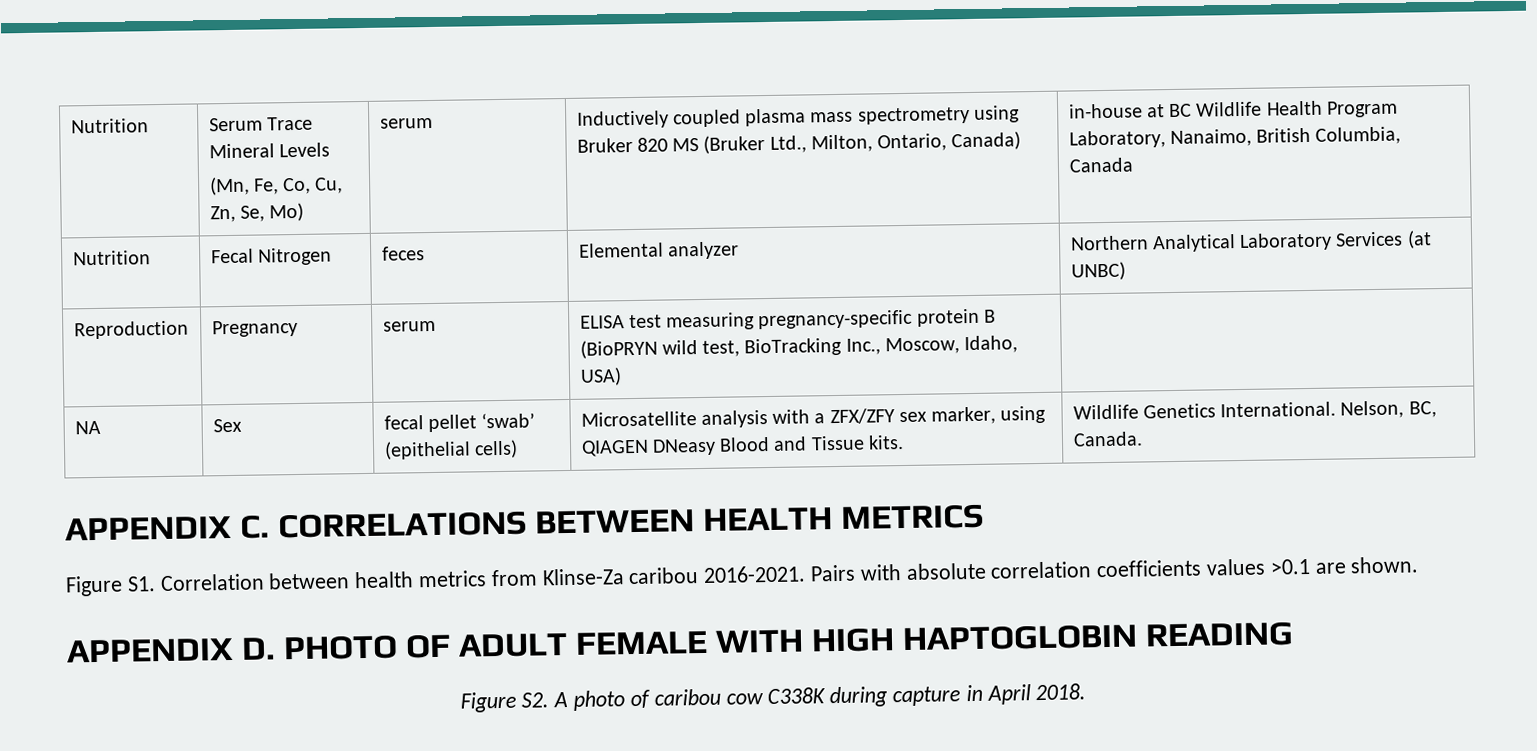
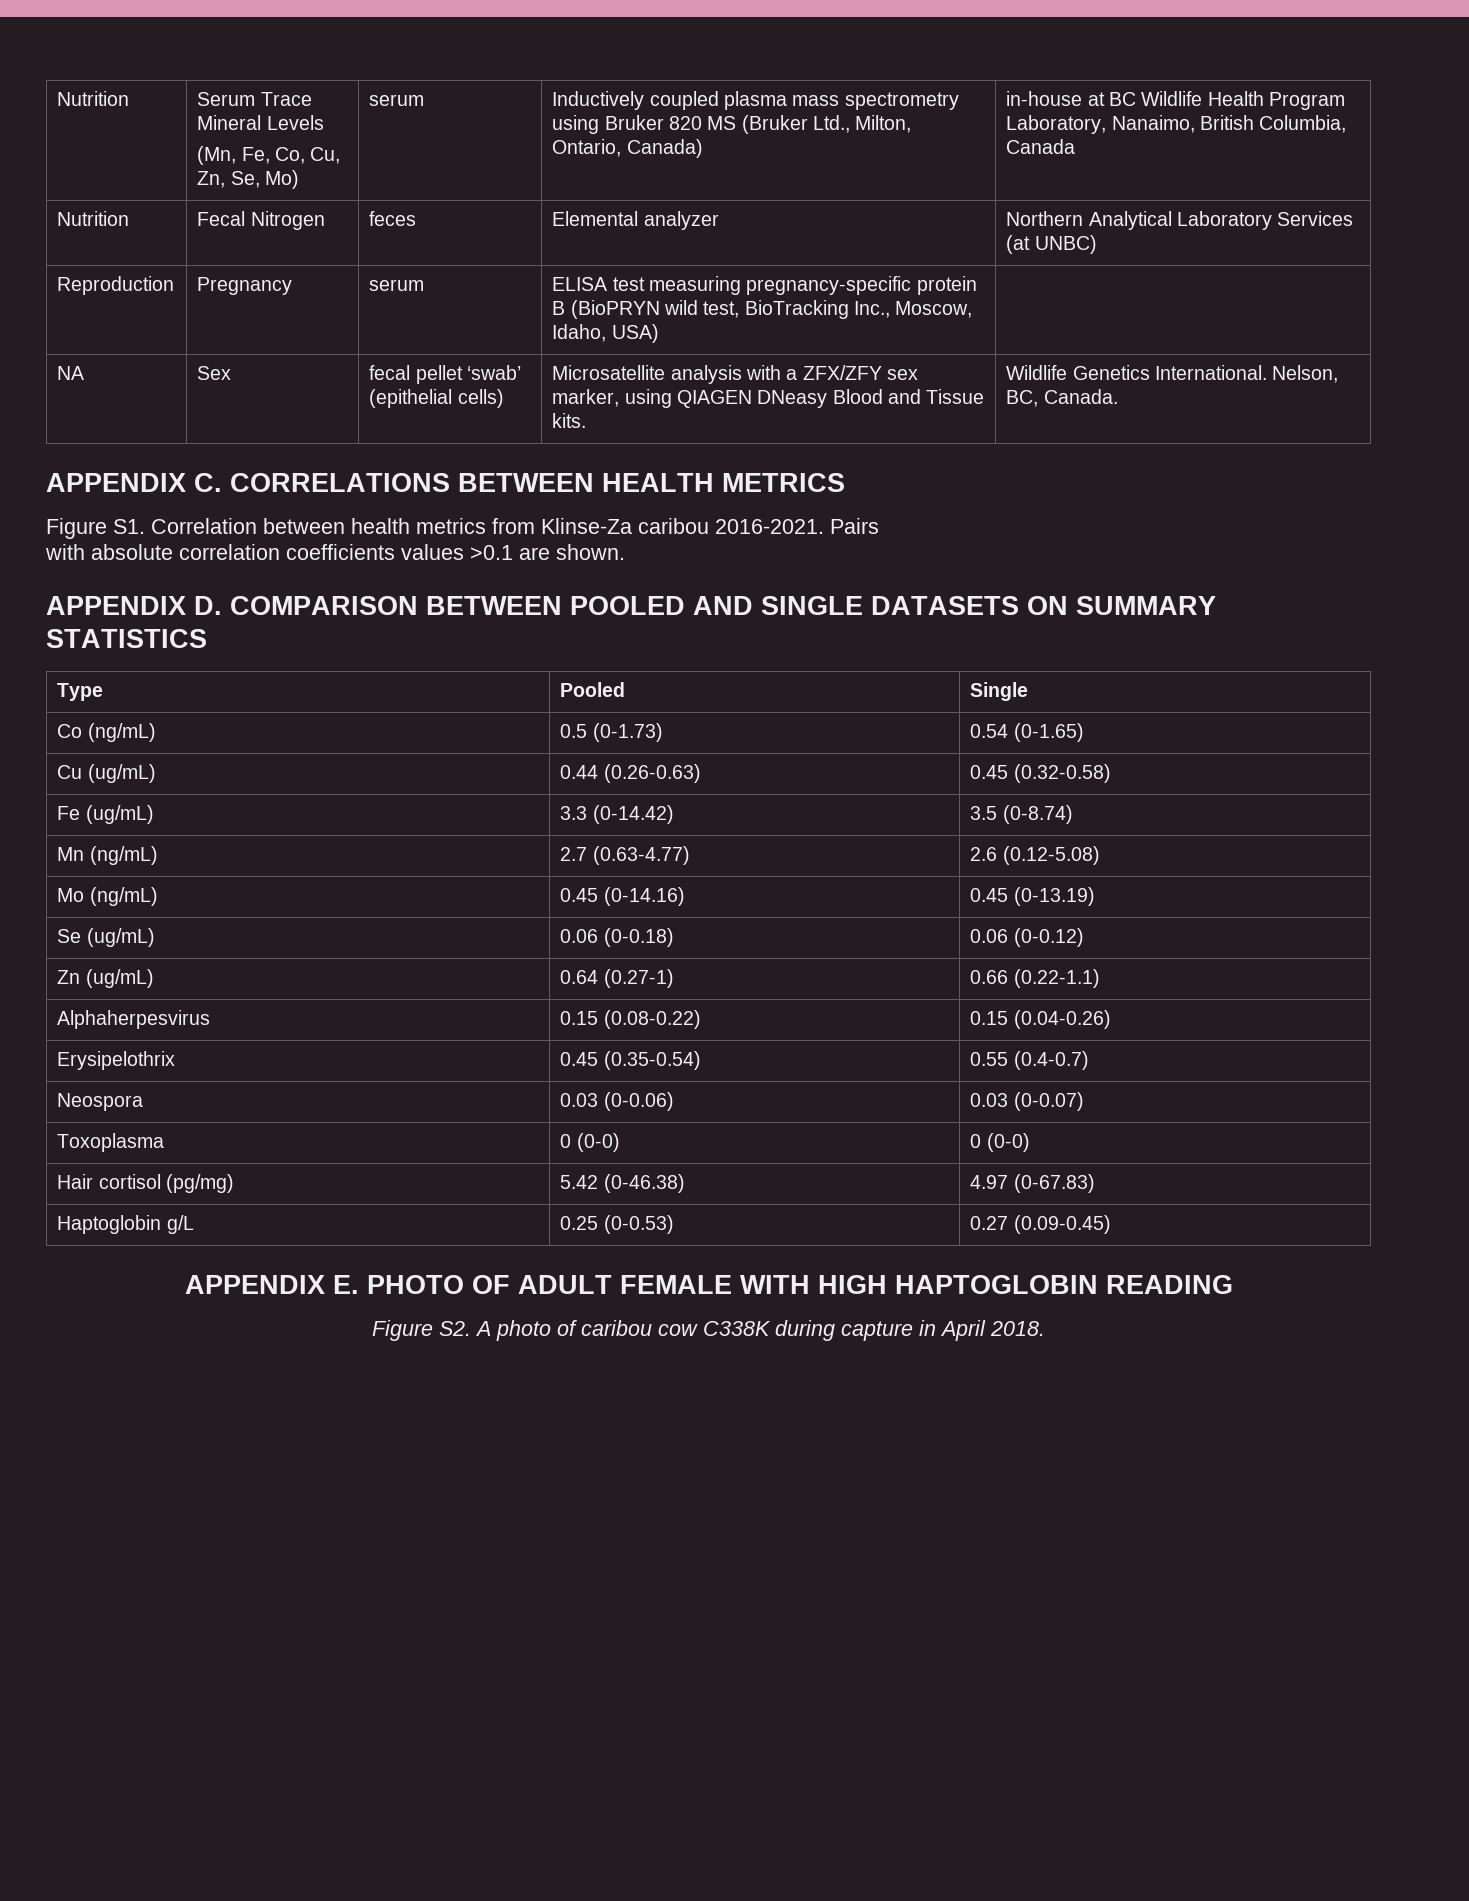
(857, 573) none -> (879, 526) //
(277, 648) none -> [230,596,1216,615] [46,629,207,648] [57,683,104,701] [560,682,626,697] [970,682,1029,701] [57,723,156,742] [560,723,663,742] [970,723,1084,742] [57,764,156,783] [560,764,701,783] [970,764,1111,783] [57,805,154,824] [560,805,674,824] [970,805,1073,824] [57,846,158,865] [560,846,690,865] [970,846,1100,865] [57,887,158,906] [560,887,685,906] [970,887,1095,906] [57,928,155,947] [560,928,674,947] [970,928,1084,947] [57,969,154,988] [560,969,674,988] [970,969,1100,988] [57,1010,211,1029] [560,1010,701,1029] [970,1010,1111,1029] [57,1051,176,1070] [560,1051,701,1070] [970,1051,1089,1070] [57,1093,144,1111] [560,1092,674,1111] [970,1092,1084,1111] [57,1133,165,1152] [560,1133,620,1152] [970,1133,1030,1152] [57,1174,234,1193] [560,1174,685,1193] [970,1174,1095,1193] [57,1215,194,1234] [560,1215,674,1234] [970,1215,1111,1234] [184,1275,359,1294] COMPARISON BETWEEN POOLED AND SINGLE DATASETS ON SUMMARY STATISTICS // Type | Pooled | Single // Co (ng/mL) | 0.5 (0-1.73) | 0.54 (0-1.65) // Cu (ug/mL) | 0.44 (0.26-0.63) | 0.45 (0.32-0.58) // Fe (ug/mL) | 3.3 (0-14.42) | 3.5 (0-8.74) // Mn (ng/mL) | 2.7 (0.63-4.77) | 2.6 (0.12-5.08) // Mo (ng/mL) | 0.45 (0-14.16) | 0.45 (0-13.19) // Se (ug/mL) | 0.06 (0-0.18) | 0.06 (0-0.12) // Zn (ug/mL) | 0.64 (0.27-1) | 0.66 (0.22-1.1) // Alphaherpesvirus | 0.15 (0.08-0.22) | 0.15 (0.04-0.26) // Erysipelothrix | 0.45 (0.35-0.54) | 0.55 (0.4-0.7) // Neospora | 0.03 (0-0.06) | 0.03 (0-0.07) // Toxoplasma | 0 (0-0) | 0 (0-0) // Hair cortisol (pg/mg) | 5.42 (0-46.38) | 4.97 (0-67.83) // Haptoglobin g/L | 0.25 (0-0.53) | 0.27 (0.09-0.45) // APPENDIX E.

